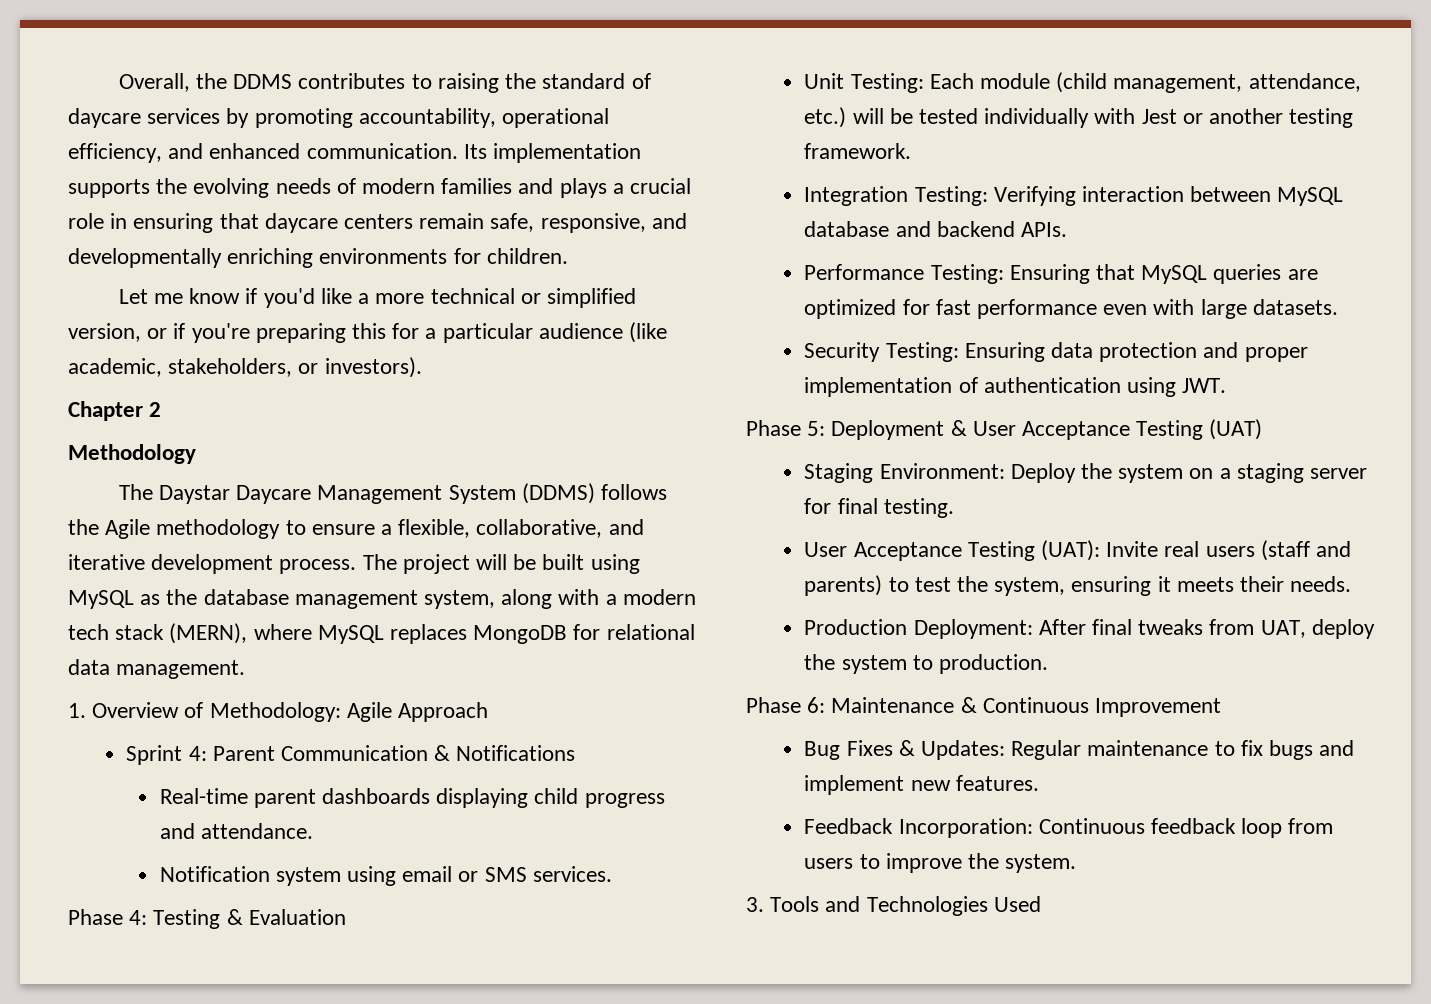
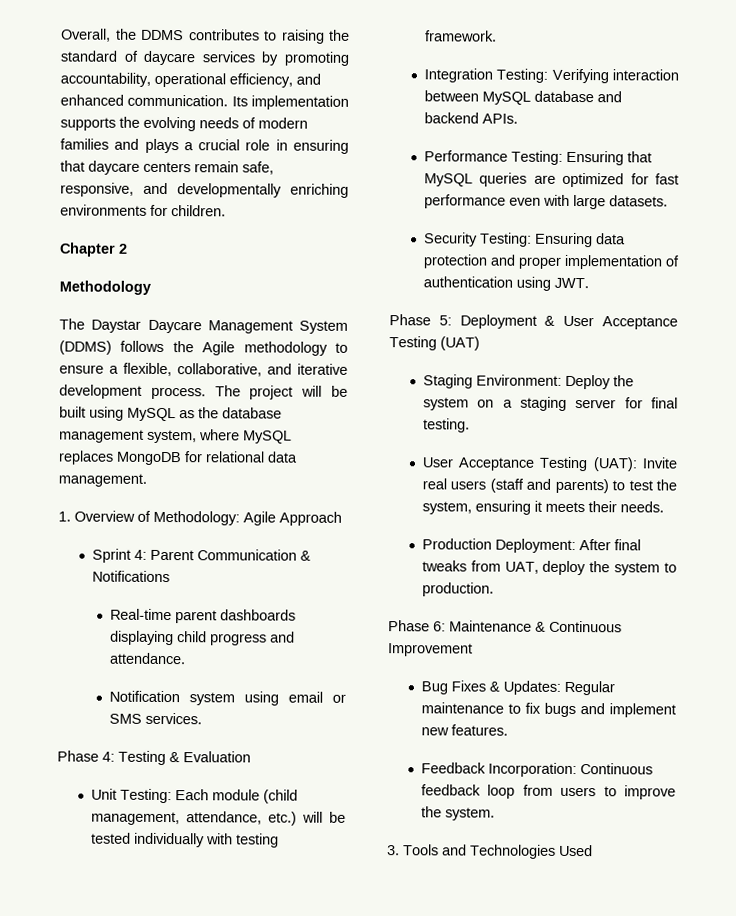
[118,288,636,308] [68,322,668,343] [68,357,422,378] // Let me know if you'd like a more technical or simplified version, or if you're preparing this for a particular audience (like academic, stakeholders, or investors). -> (226, 211) none
[501,589,696,609] [68,623,248,644] along with a modern tech stack (MERN), -> (197, 436) none
[1141,108,1284,124] Jest or another -> (233, 839) none

